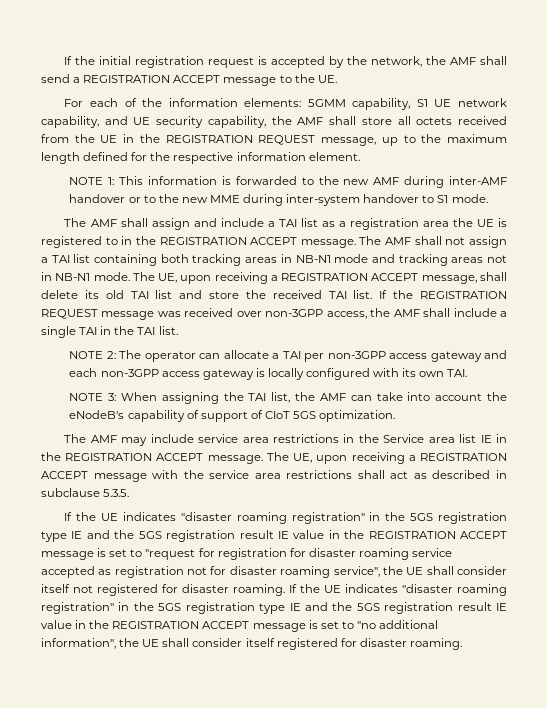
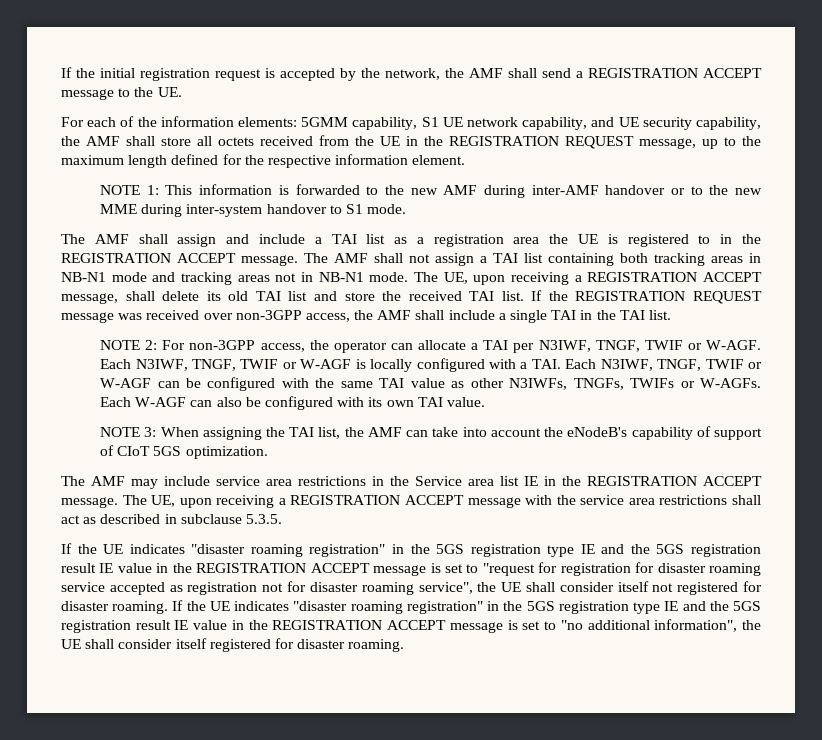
[119,350,142,359] The -> [162,340,329,352] For non-3GPP access, the
[327,350,507,362] [69,368,468,380] non-3GPP access gateway and each non-3GPP access gateway is locally configured with its own TAI. -> [538,340,761,352] [100,358,762,372] [100,377,761,391] [100,396,485,410] N3IWF, TNGF, TWIF or W-AGF. Each N3IWF, TNGF, TWIF or W-AGF is locally configured with a TAI. Each N3IWF, TNGF, TWIF or W-AGF can be configured with the same TAI value as other N3IWFs, TNGFs, TWIFs or W-AGFs. Each W-AGF can also be configured with its own TAI value.

